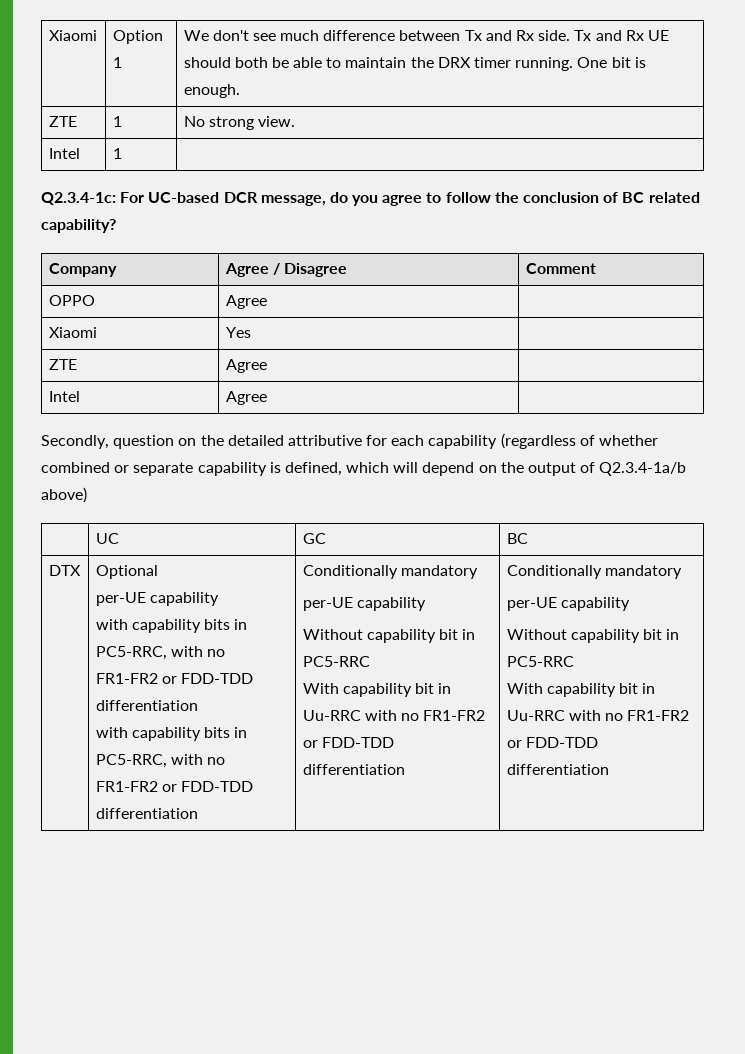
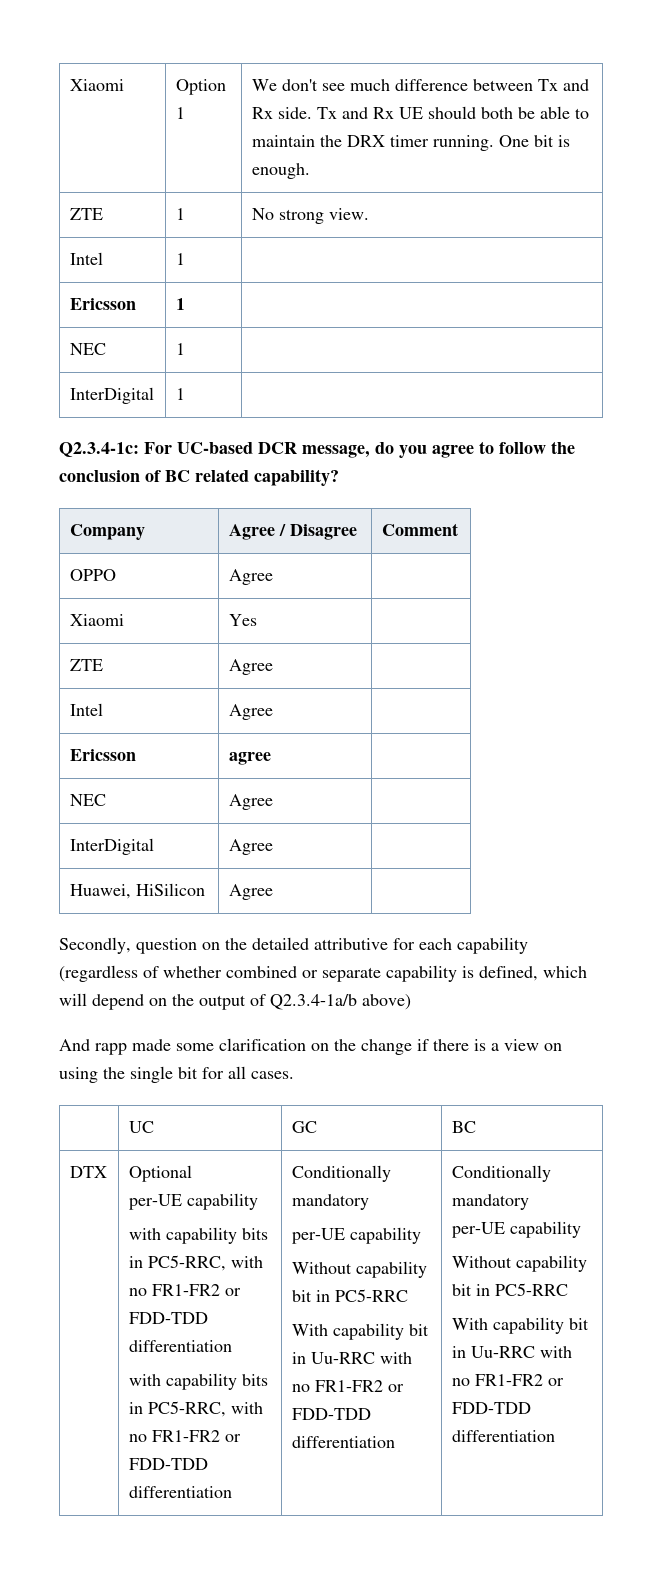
(122, 153) none -> [69,298,136,310] [175,298,185,310] [69,343,106,355] [175,343,185,355] [69,387,154,404] [175,388,185,400] // Ericsson | 1 | // NEC | 1 | // InterDigital | 1 |
(267, 398) none -> [69,749,136,761] [228,752,271,765] [69,794,106,806] [228,794,273,810] [69,838,154,855] [228,839,273,855] [69,883,205,899] [228,884,273,900] // Ericsson | agree | // NEC | Agree | // InterDigital | Agree | // Huawei, HiSilicon | Agree |
(87, 495) none -> [59,1038,562,1055] [59,1066,294,1083] // And rapp made some clarification on the change if there is a view on using the single bit for all cases.

